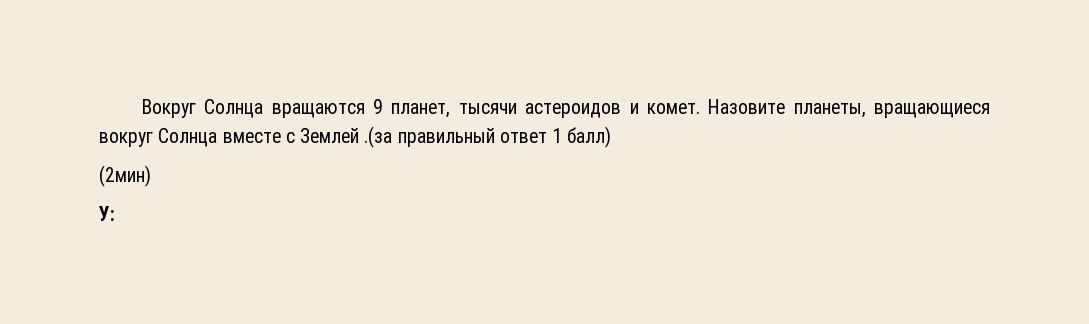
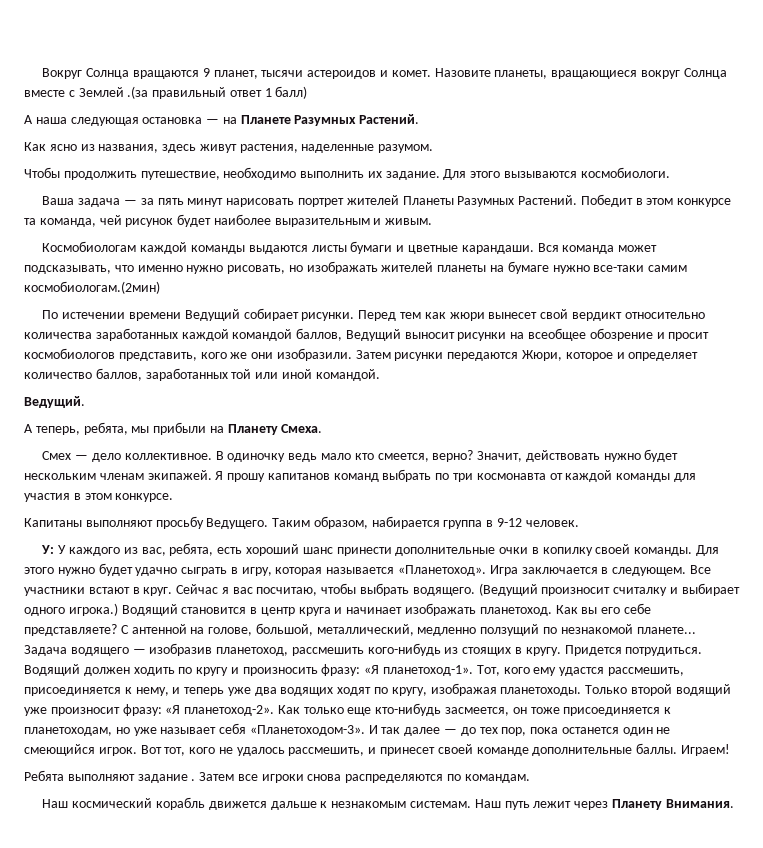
[99,165,151,187] [99,206,115,221] (2мин) // У: -> [24,114,420,126] [24,142,434,153] [24,167,670,180] [42,194,732,207] [24,214,433,227] [42,241,658,254] [24,261,688,274] [24,281,160,294] [42,308,705,321] [24,328,710,341] [24,348,699,361] [24,368,380,381] [24,396,85,408] [24,422,323,435] [42,449,679,462] [24,469,696,482] [24,493,174,502] [24,516,579,529] [41,543,719,556] [24,563,711,576] [24,583,740,596] [24,603,651,616] [24,623,696,636] [24,643,703,656] [24,664,684,676] [24,683,731,696] [24,703,672,716] [24,723,671,736] [24,743,730,756] [24,770,530,783] [42,797,734,810] А наша следующая остановка — на Планете Разумных Растений. // Как ясно из названия, здесь живут растения, наделенные разумом. // Чтобы продолжить путешествие, необходимо выполнить их задание. Для этого вызываются космобиологи. // Ваша задача — за пять минут нарисовать портрет жителей Планеты Разумных Растений. Победит в этом конкурсе та команда, чей рисунок будет наиболее выразительным и живым. // Космобиологам каждой команды выдаются листы бумаги и цветные карандаши. Вся команда может подсказывать, что именно нужно рисовать, но изображать жителей планеты на бумаге нужно все-таки самим космобиологам.(2мин) // По истечении времени Ведущий собирает рисунки. Перед тем как жюри вынесет свой вердикт относительно количества заработанных каждой командой баллов, Ведущий выносит рисунки на всеобщее обозрение и просит космобиологов представить, кого же они изобразили. Затем рисунки передаются Жюри, которое и определяет количество баллов, заработанных той или иной командой. // Ведущий. // А теперь, ребята, мы прибыли на Планету Смеха. // Смех — дело коллективное. В одиночку ведь мало кто смеется, верно? Значит, действовать нужно будет нескольким членам экипажей. Я прошу капитанов команд выбрать по три космонавта от каждой команды для участия в этом конкурсе. // Капитаны выполняют просьбу Ведущего. Таким образом, набирается группа в 9-12 человек. // У: У каждого из вас, ребята, есть хороший шанс принести дополнительные очки в копилку своей команды. Для этого нужно будет удачно сыграть в игру, которая называется «Планетоход». Игра заключается в следующем. Все участники встают в круг. Сейчас я вас посчитаю, чтобы выбрать водящего. (Ведущий произносит считалку и выбирает одного игрока.) Водящий становится в центр круга и начинает изображать планетоход. Как вы его себе представляете? С антенной на голове, большой, металлический, медленно ползущий по незнакомой планете... Задача водящего — изобразив планетоход, рассмешить кого-нибудь из стоящих в кругу. Придется потрудиться. Водящий должен ходить по кругу и произносить фразу: «Я планетоход-1». Тот, кого ему удастся рассмешить, присоединяется к нему, и теперь уже два водящих ходят по кругу, изображая планетоходы. Только второй водящий уже произносит фразу: «Я планетоход-2». Как только еще кто-нибудь засмеется, он тоже присоединяется к планетоходам, но уже называет себя «Планетоходом-3». И так далее — до тех пор, пока останется один не смеющийся игрок. Вот тот, кого не удалось рассмешить, и принесет своей команде дополнительные баллы. Играем! // Ребята выполняют задание . Затем все игроки снова распределяются по командам. // Наш космический корабль движется дальше к незнакомым системам. Наш путь лежит через Планету Внимания.

